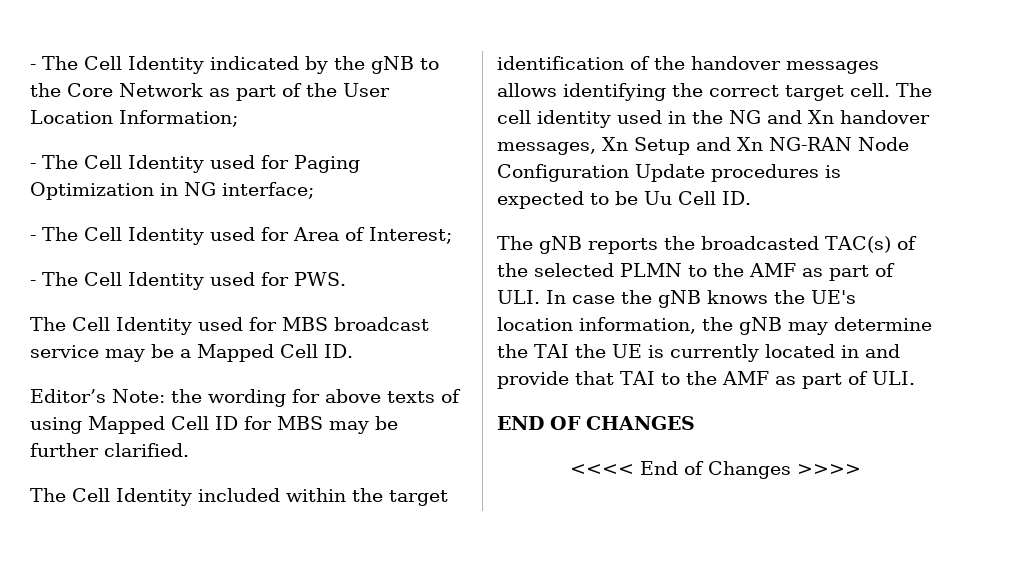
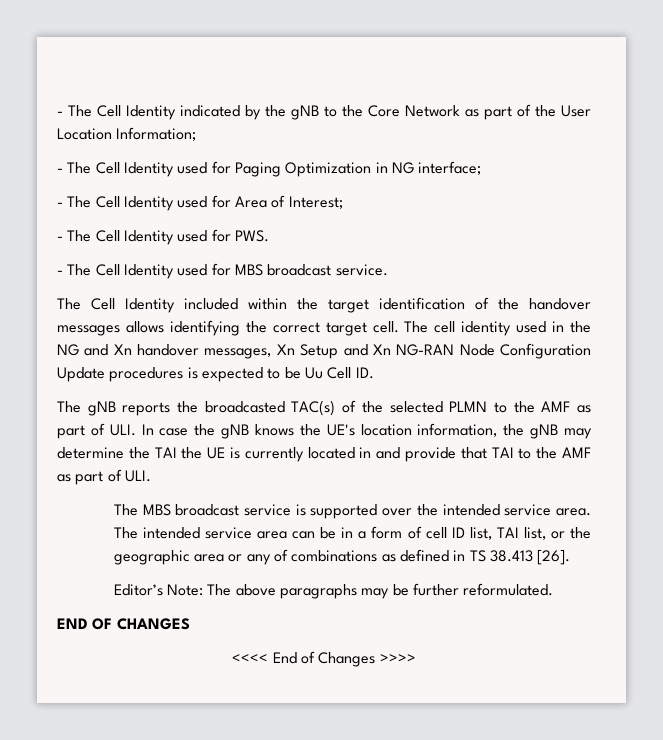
(346, 279) none -> [57,270,63,275] -
[30,344,353,362] [30,389,461,407] [30,416,398,434] [30,443,189,457] service may be a Mapped Cell ID. // Editor’s Note: the wording for above texts of using Mapped Cell ID for MBS may be further clarified. -> [335,264,388,276] service.
(915, 378) none -> [113,504,591,519] [113,526,592,540] [113,549,571,565] [113,583,554,599] // The MBS broadcast service is supported over the intended service area. The intended service area can be in a form of cell ID list, TAI list, or the geographic area or any of combinations as defined in TS 38.413 [26]. // Editor’s Note: The above paragraphs may be further reformulated.

